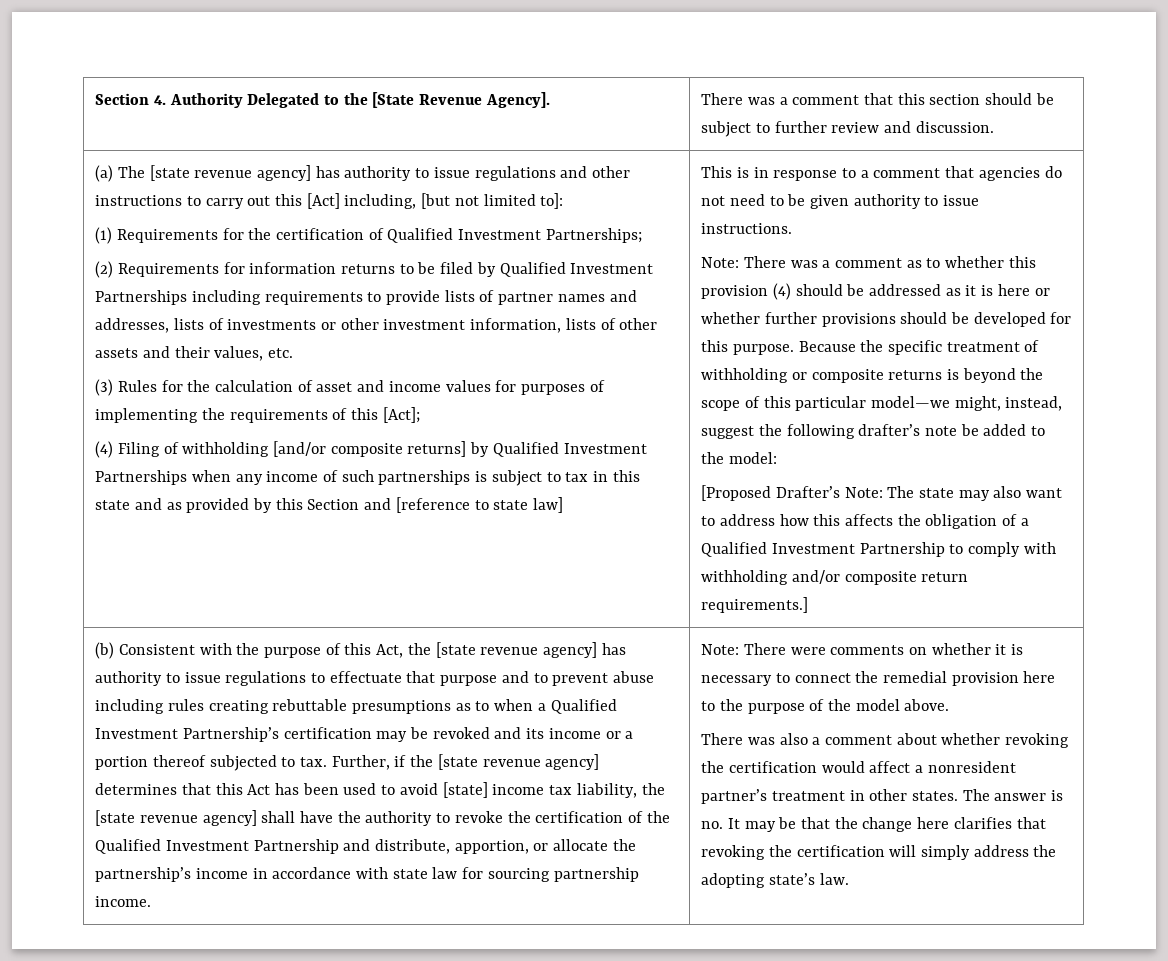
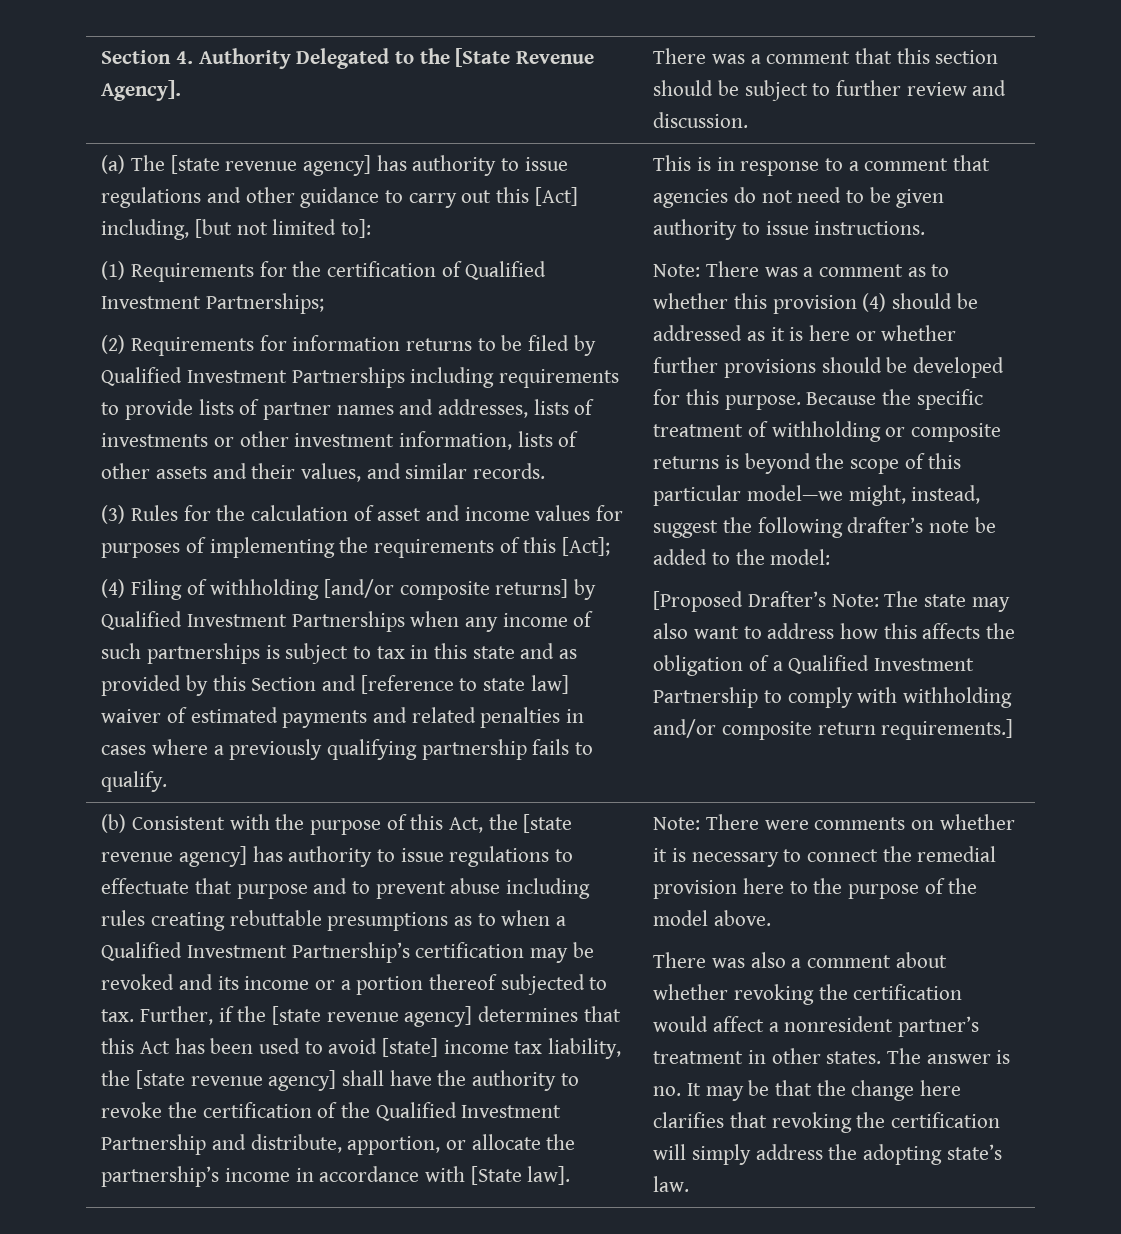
[95,195,183,206] instructions -> [300,187,380,208] guidance
[268,348,294,358] etc. -> [366,463,545,479] and similar records.
(564, 505) none -> [101,707,584,728] [101,739,593,760] [101,771,168,792] waiver of estimated payments and related penalties in cases where a previously qualifying partnership fails to qualify.
[392,867,639,882] [95,896,152,907] state law for sourcing partnership income. -> [470,1166,571,1185] [State law].

